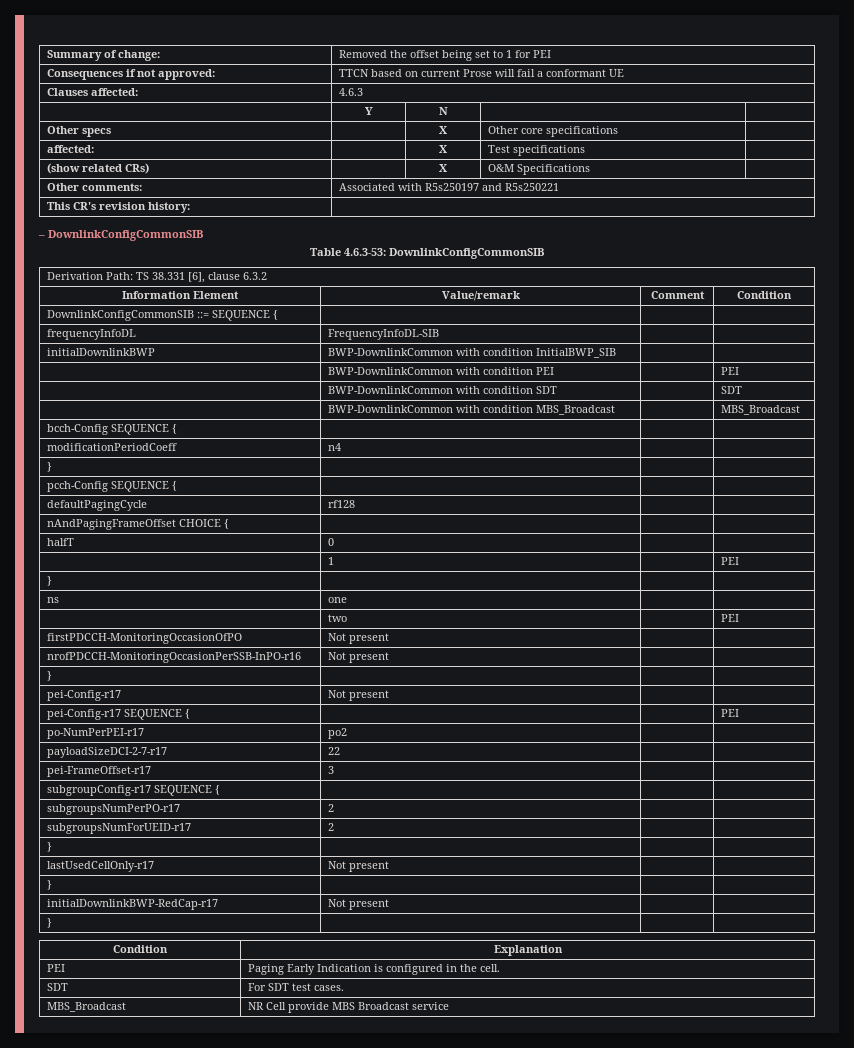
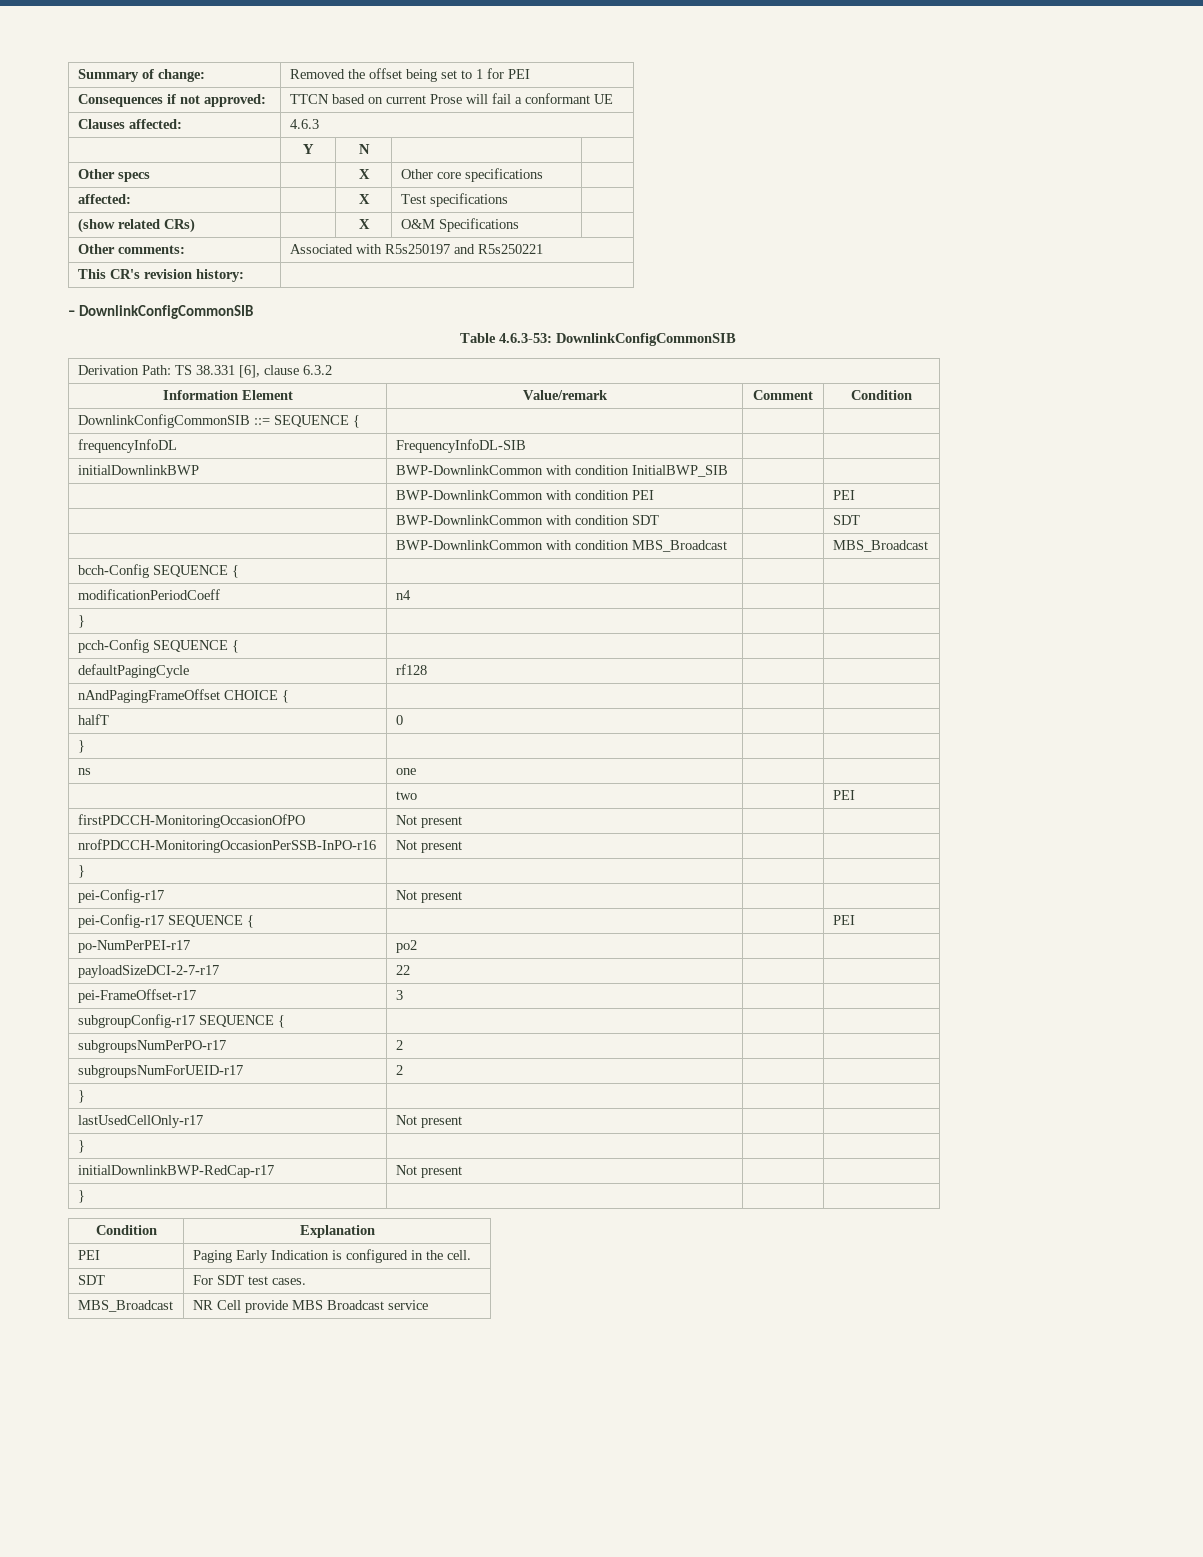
[328,557,335,565] [721,557,740,565] // | 1 | | PEI -> (403, 720) none

